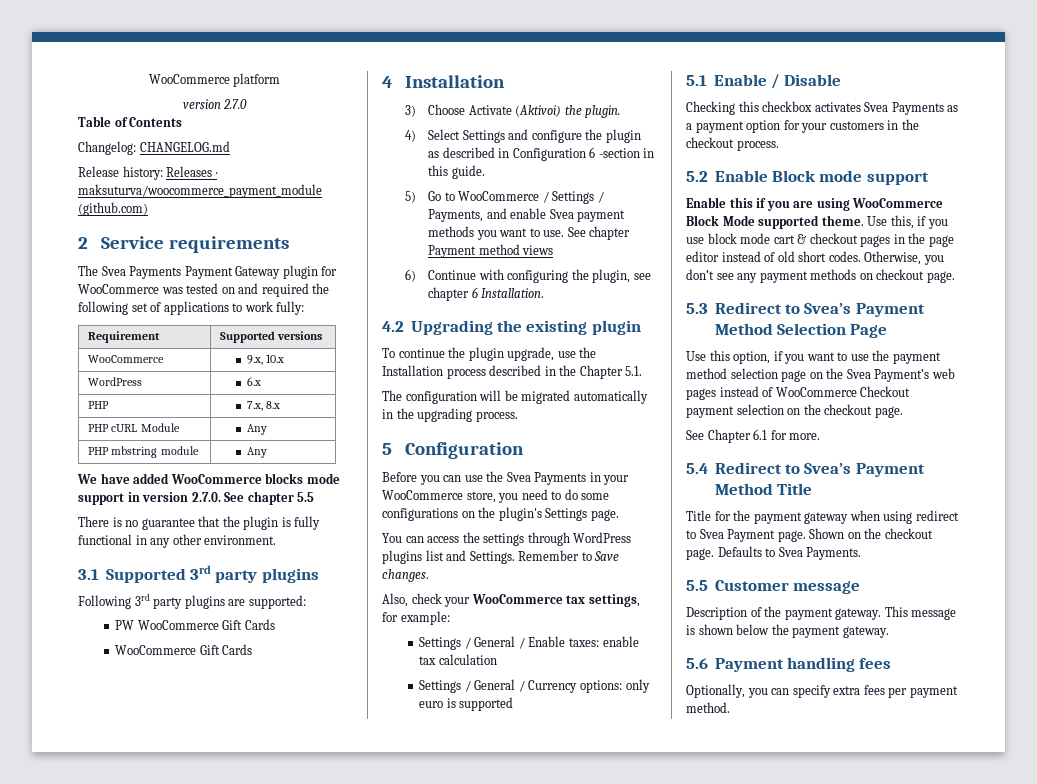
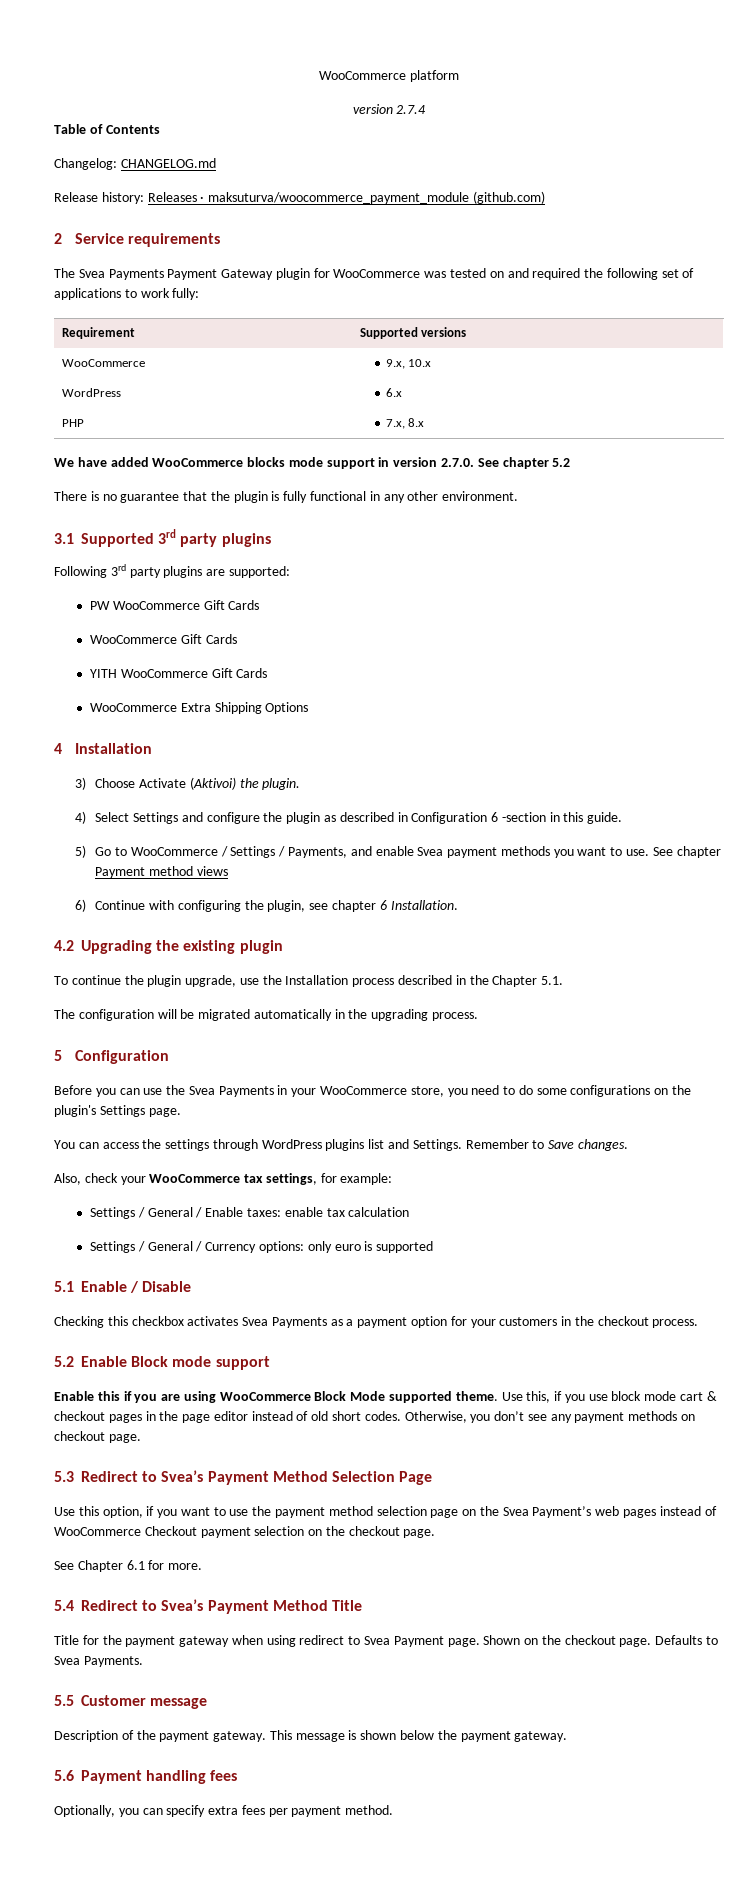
[223,99,248,109] 2.7.0 -> [396,105,427,114] 2.7.4
[88,423,180,432] [246,424,267,435] [88,446,199,458] [246,447,267,458] // PHP cURL Module | Any // PHP mbstring module | Any -> (425, 422) none
[297,492,315,502] 5.5 -> [552,458,571,467] 5.2
(253, 649) none -> [90,668,268,678] [90,702,309,714] // YITH WooCommerce Gift Cards // WooCommerce Extra Shipping Options

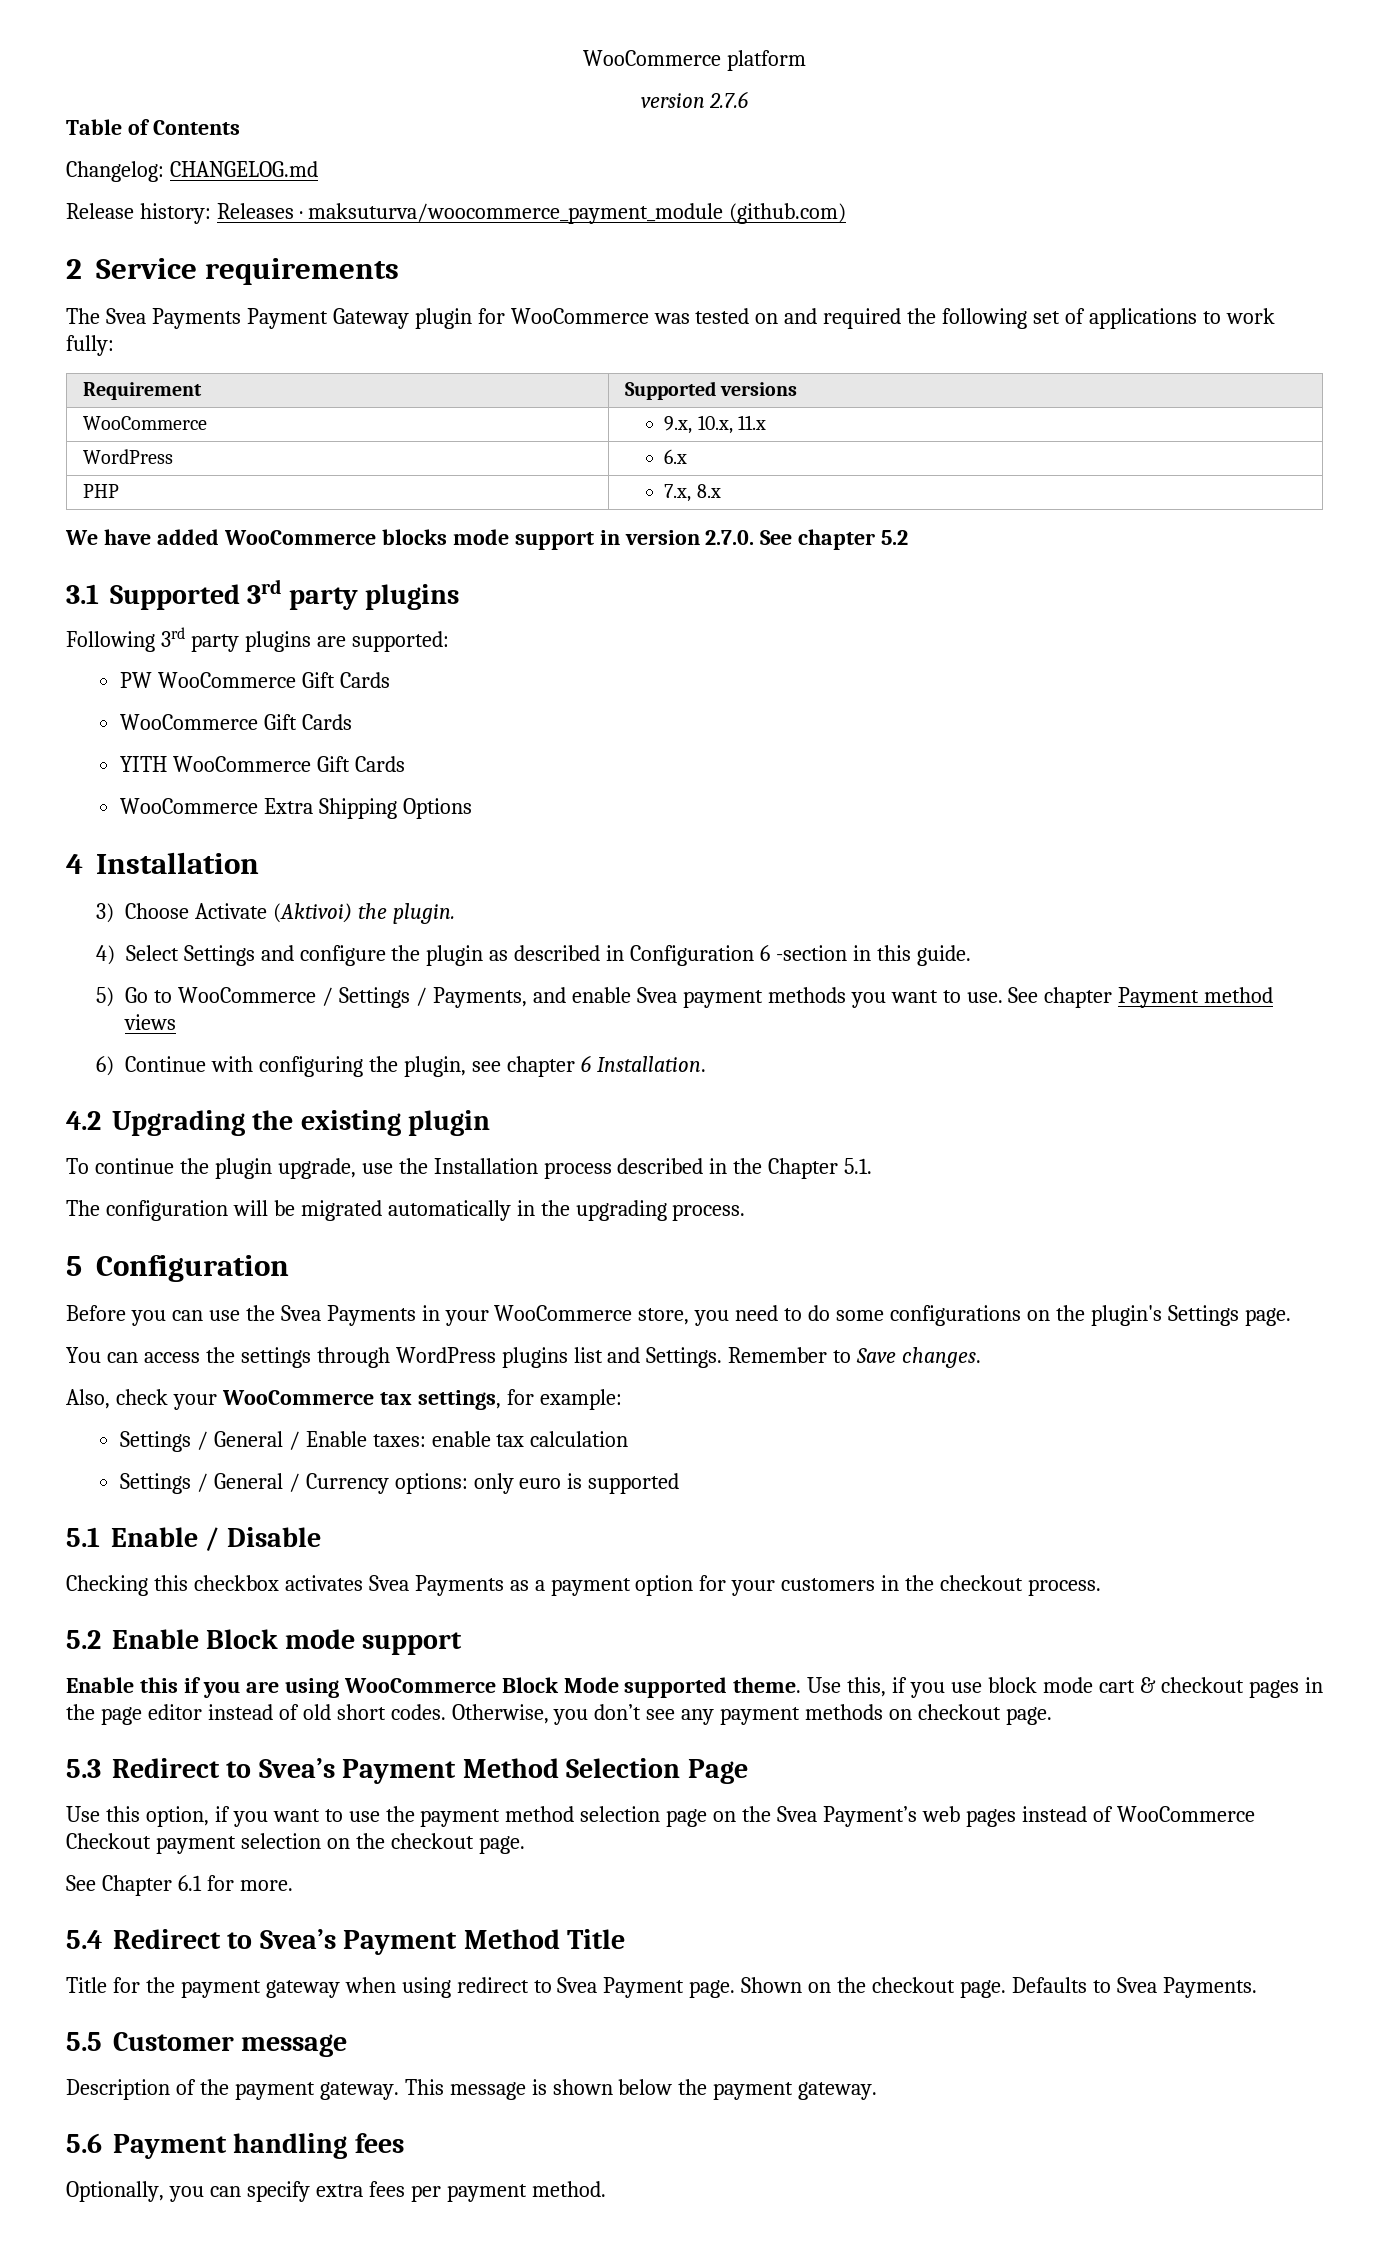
[396,105,427,114] 2.7.4 -> [709,91,749,108] 2.7.6
[408,359,432,367] 10.x -> [697,415,767,434] 10.x, 11.x
[54,491,519,503] // There is no guarantee that the plugin is fully functional in any other environment. -> (909, 537) none

